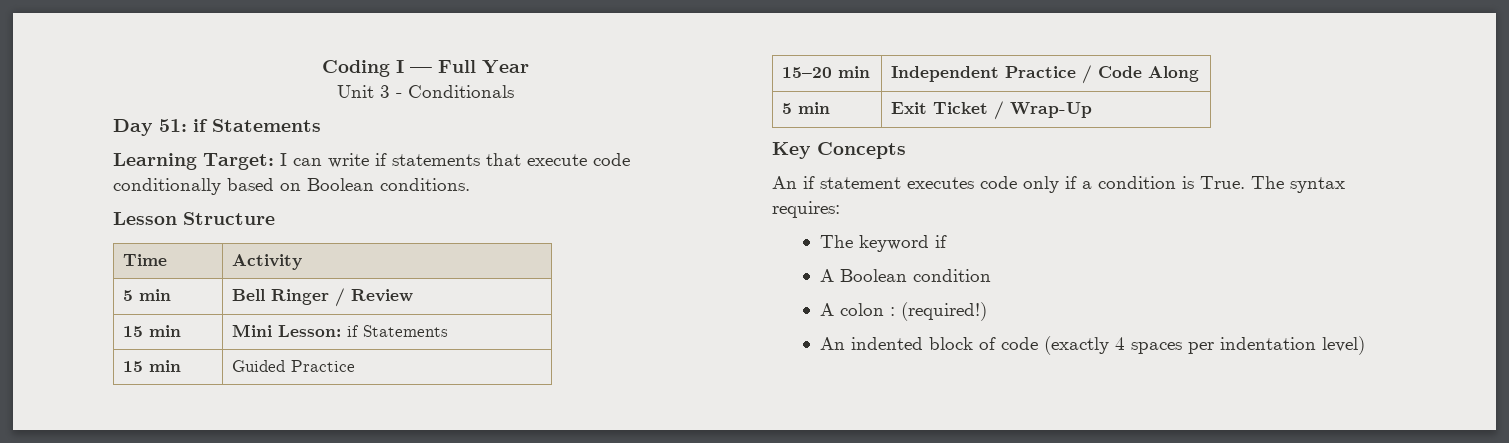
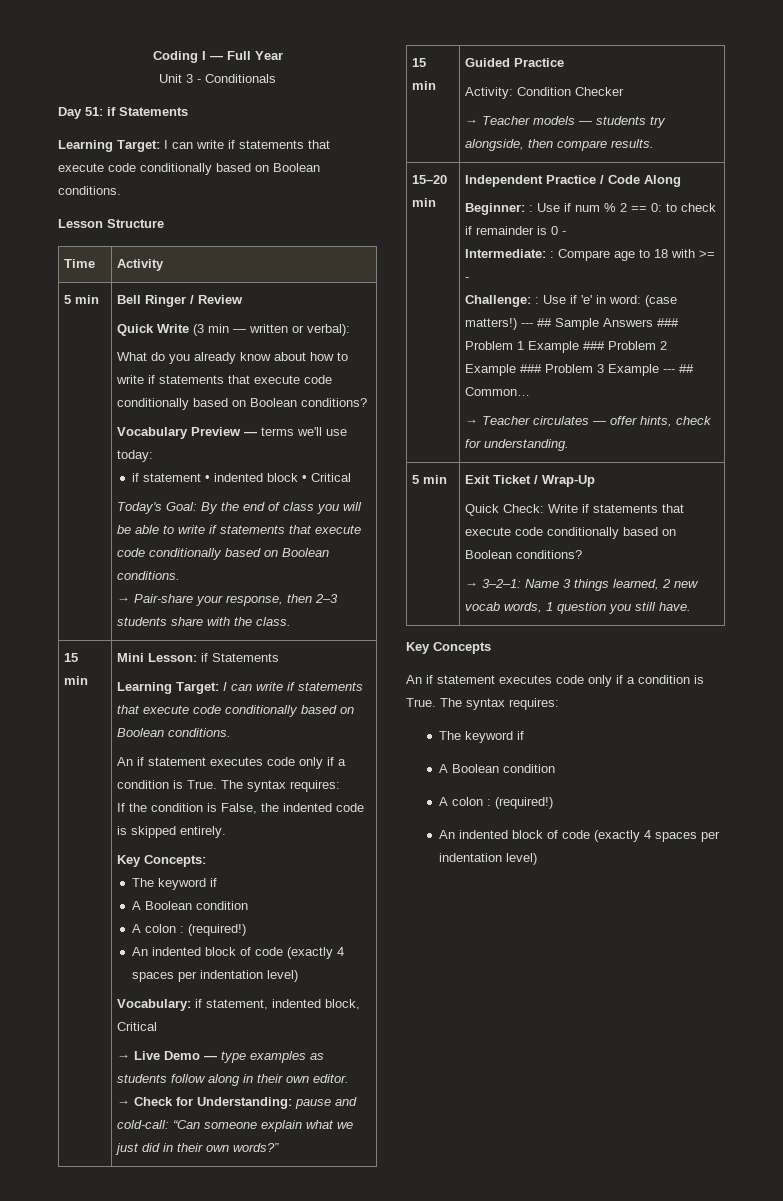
(414, 295) none -> [117,324,351,336] [117,352,349,364] [116,375,333,384] [117,398,368,410] [117,427,348,439] [117,450,154,462] [131,473,351,482] [117,502,363,514] [117,525,362,534] [117,548,330,560] [117,571,181,580] [117,594,339,606] [117,617,292,626] // Quick Write (3 min — written or verbal): // What do you already know about how to write if statements that execute code conditionally based on Boolean conditions? // Vocabulary Preview — terms we'll use today: // if statement • indented block • Critical // Today's Goal: By the end of class you will be able to write if statements that execute code conditionally based on Boolean conditions. // → Pair-share your response, then 2–3 students share with the class.
[123,360,182,372] [232,360,356,372] // 15 min | Guided Practice -> [117,682,364,694] [117,705,355,717] [117,728,232,737] [117,757,347,769] [117,780,341,792] [117,803,365,814] [117,826,227,838] [117,855,207,867] [131,878,217,890] [131,901,248,910] [131,924,246,936] [131,947,344,959] [131,970,298,982] [117,999,361,1011] [117,1022,158,1031] [117,1051,325,1063] [117,1074,350,1086] [117,1097,358,1109] [117,1120,354,1132] [115,1143,280,1155] [412,58,427,67] [412,81,437,90] [465,58,565,67] [465,87,625,99] [465,116,667,128] [465,139,655,151] // Learning Target: I can write if statements that execute code conditionally based on Boolean conditions. // An if statement executes code only if a condition is True. The syntax requires: // If the condition is False, the indented code is skipped entirely. // Key Concepts: // The keyword if // A Boolean condition // A colon : (required!) // An indented block of code (exactly 4 spaces per indentation level) // Vocabulary: if statement, indented block, Critical // → Live Demo — type examples as students follow along in their own editor. // → Check for Understanding: pause and cold-call: “Can someone explain what we just did in their own words?” // 15 min | Guided Practice // Activity: Condition Checker // → Teacher models — students try alongside, then compare results.
(1200, 74) none -> [465,203,717,215] [465,226,567,235] [465,249,716,261] [465,277,470,281] [465,295,678,307] [465,318,680,330] [465,341,668,353] [465,364,695,376] [465,387,531,396] [465,416,713,427] [465,439,570,451] // Beginner: : Use if num % 2 == 0: to check if remainder is 0 - // Intermediate: : Compare age to 18 with >= - // Challenge: : Use if 'e' in word: (case matters!) --- ## Sample Answers ### Problem 1 Example ### Problem 2 Example ### Problem 3 Example --- ## Common… // → Teacher circulates — offer hints, check for understanding.
(1093, 110) none -> [465,504,685,516] [465,527,677,539] [465,550,583,559] [465,579,700,591] [465,602,692,614] // Quick Check: Write if statements that execute code conditionally based on Boolean conditions? // → 3–2–1: Name 3 things learned, 2 new vocab words, 1 question you still have.

